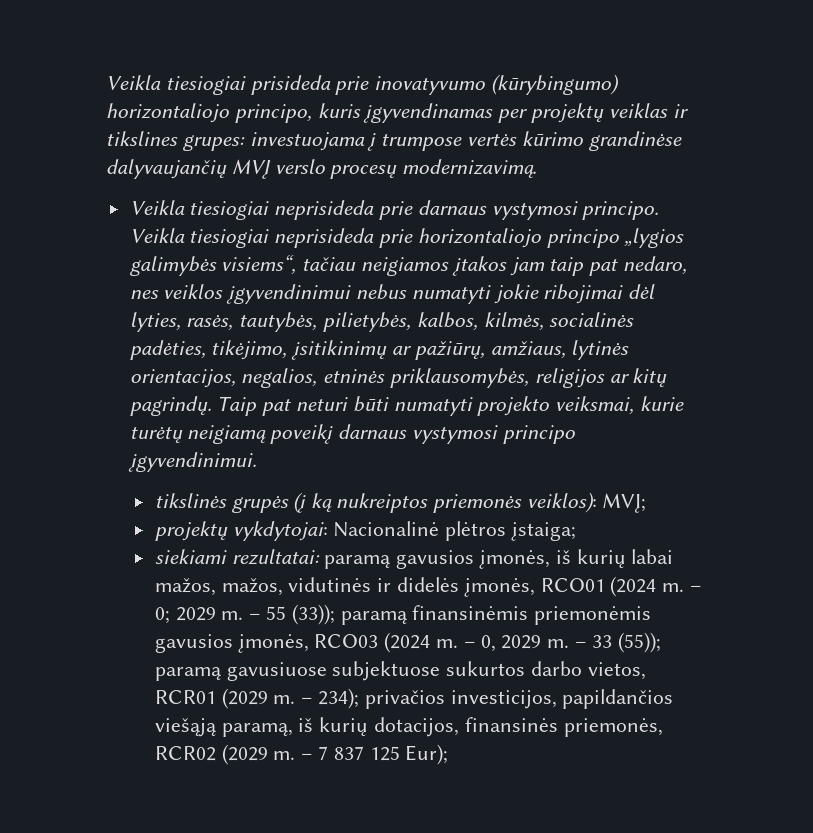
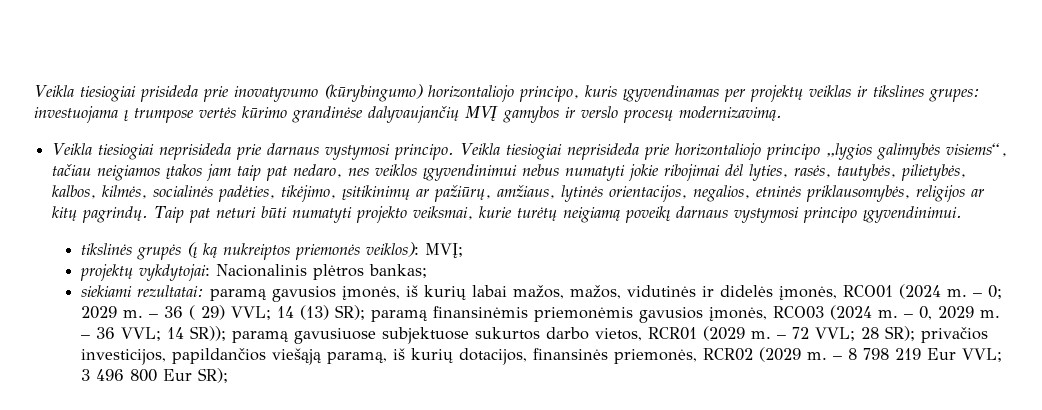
(271, 169) none -> [503,106,576,123] gamybos ir
[333,521,577,541] Nacionalinė plėtros įstaiga; -> [216,264,428,280] Nacionalinis plėtros bankas;
[266,604,335,625] 55 (33)); -> [164,305,366,320] 36 ( 29) VVL; 14 (13) SR);
[591,632,661,653] 33 (55)); -> [96,326,227,341] 36 VVL; 14 SR));
[318,688,360,709] 234); -> [792,326,916,341] 72 VVL; 28 SR);
[318,744,449,765] 7 837 125 Eur); -> [848,348,1003,362] [81,368,229,383] 8 798 219 Eur VVL; 3 496 800 Eur SR);

